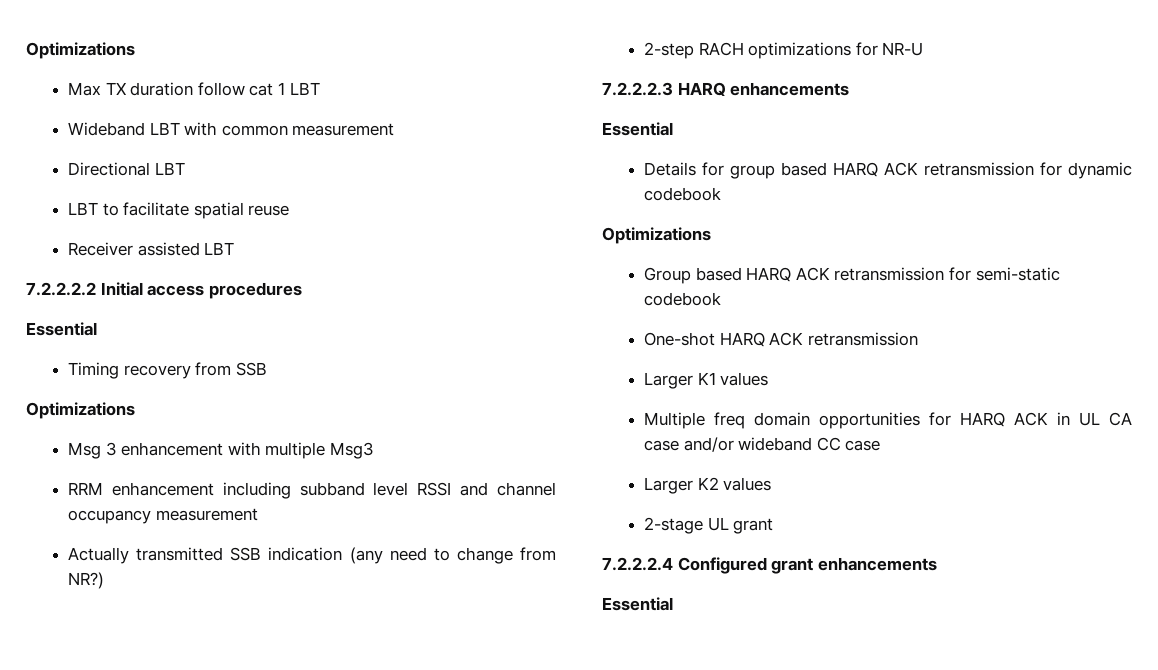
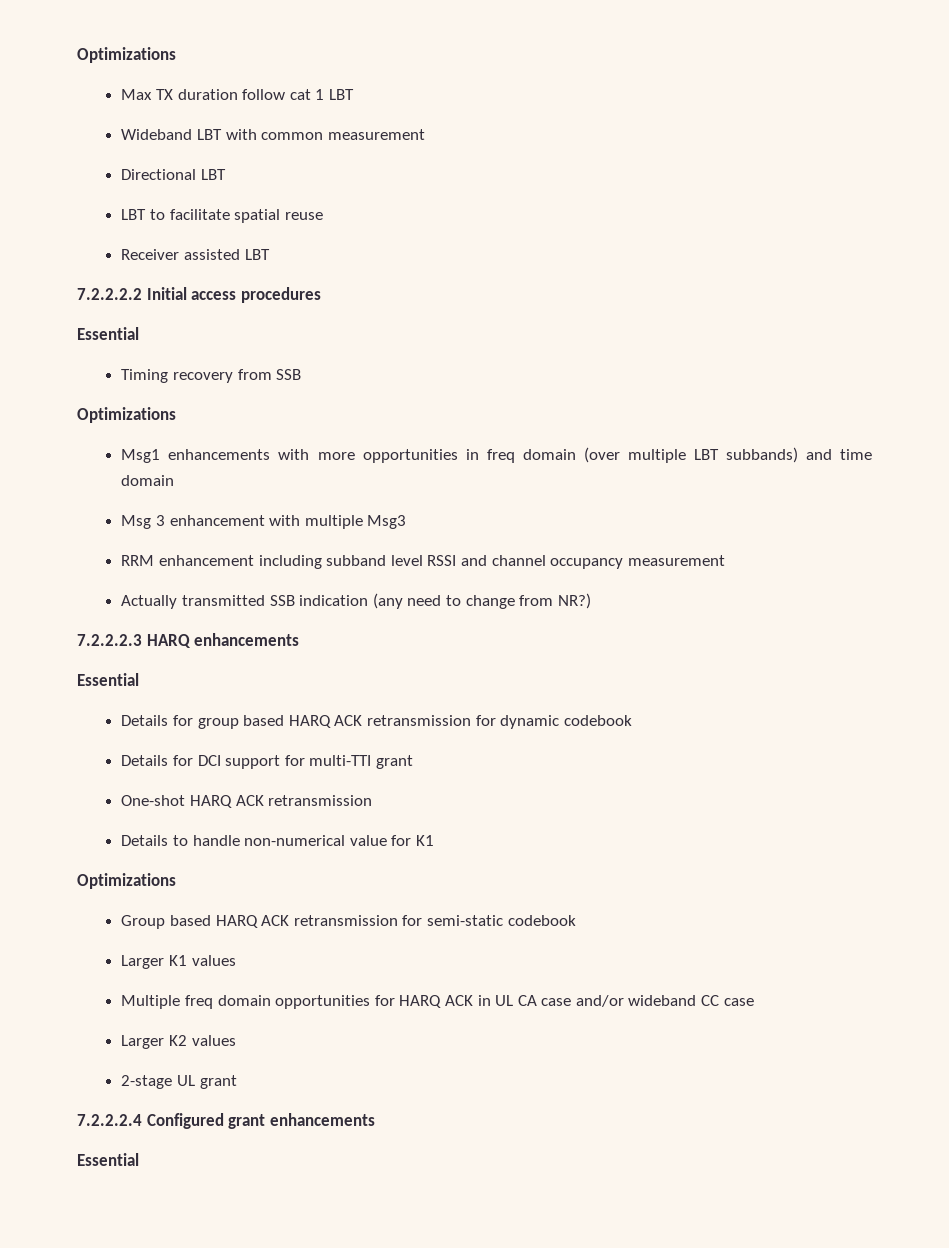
(135, 410) none -> [121,447,872,463] [121,475,175,486] // Msg1 enhancements with more opportunities in freq domain (over multiple LBT subbands) and time domain
[644,42,924,59] // 2-step RACH optimizations for NR-U -> (591, 601) none
(722, 194) none -> [121,755,413,769] [121,795,373,808] [121,835,434,846] // Details for DCI support for multi-TTI grant // One-shot HARQ ACK retransmission // Details to handle non-numerical value for K1
[644,332,918,347] // One-shot HARQ ACK retransmission -> (576, 920) none

